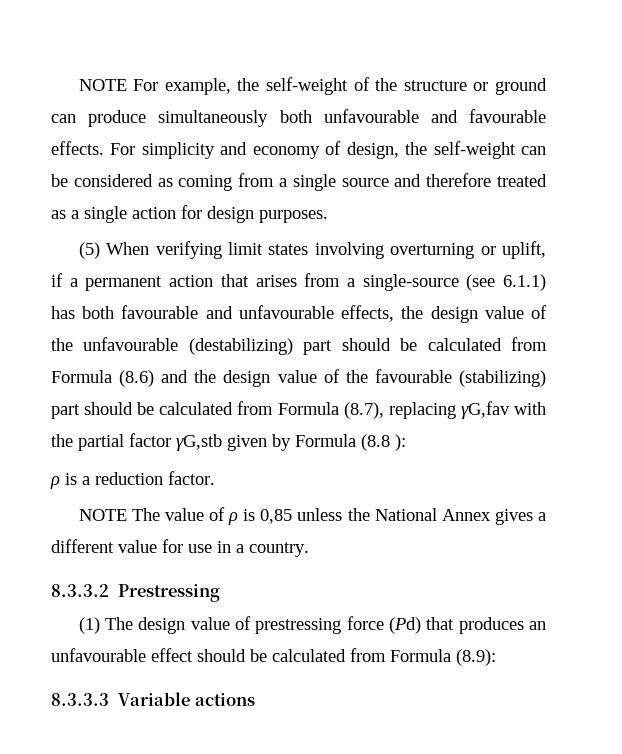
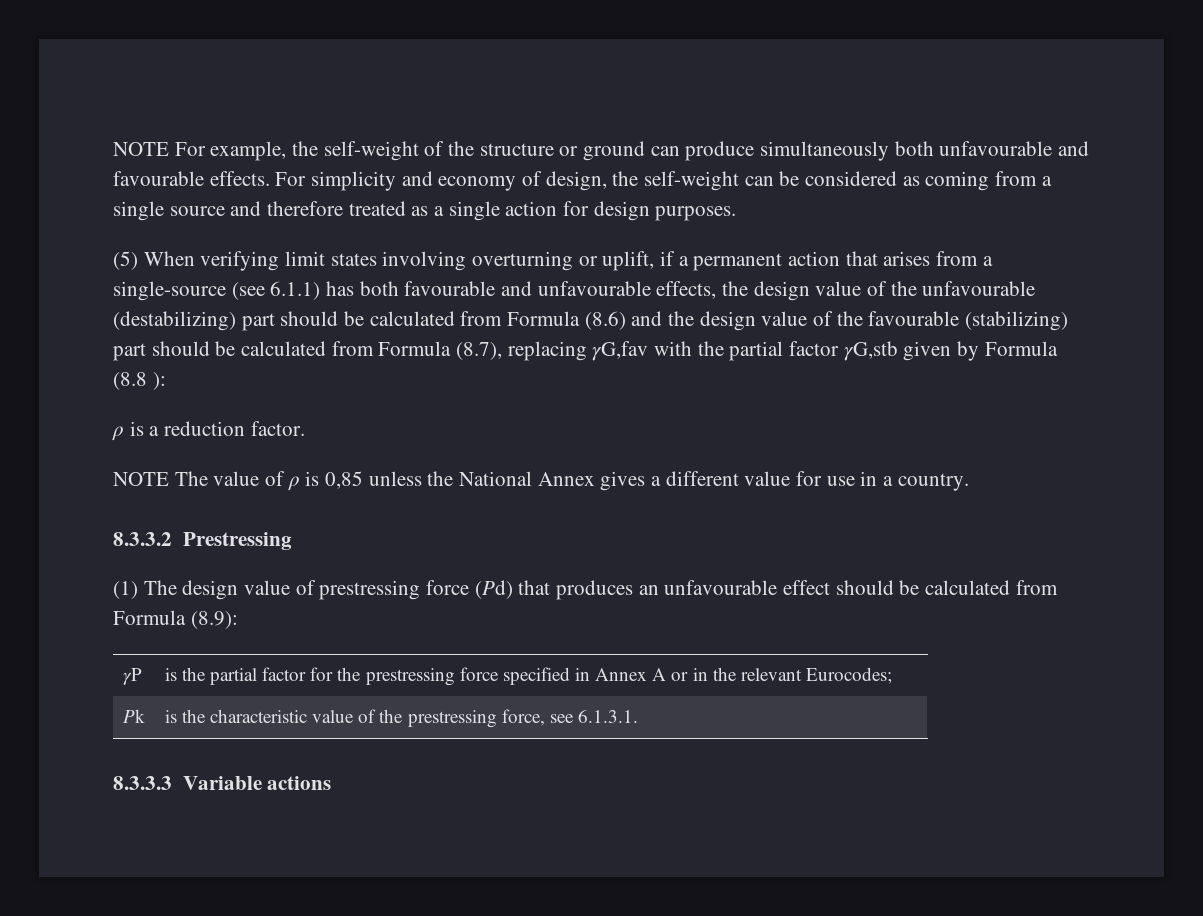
(496, 657) none -> [122,668,142,685] [164,667,892,686] [122,709,145,723] [164,709,638,728] // γP | is the partial factor for the prestressing force specified in Annex A or in the relevant Eurocodes; // Pk | is the characteristic value of the prestressing force, see 6.1.3.1.

